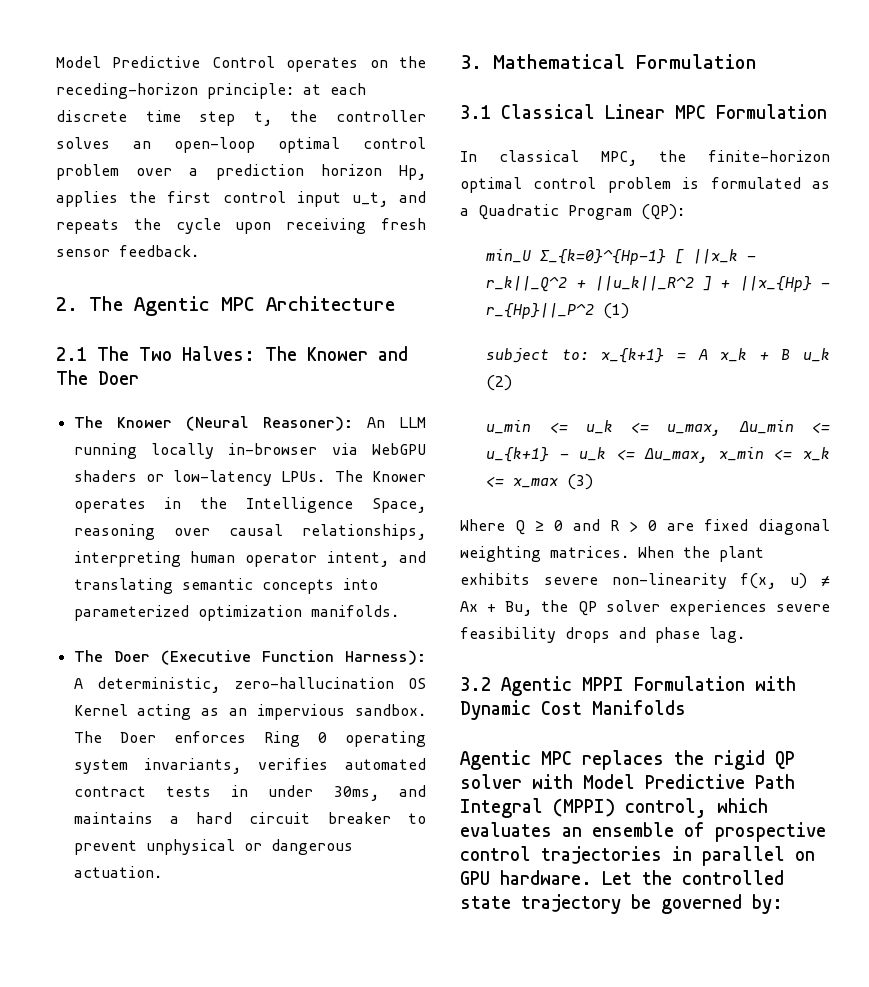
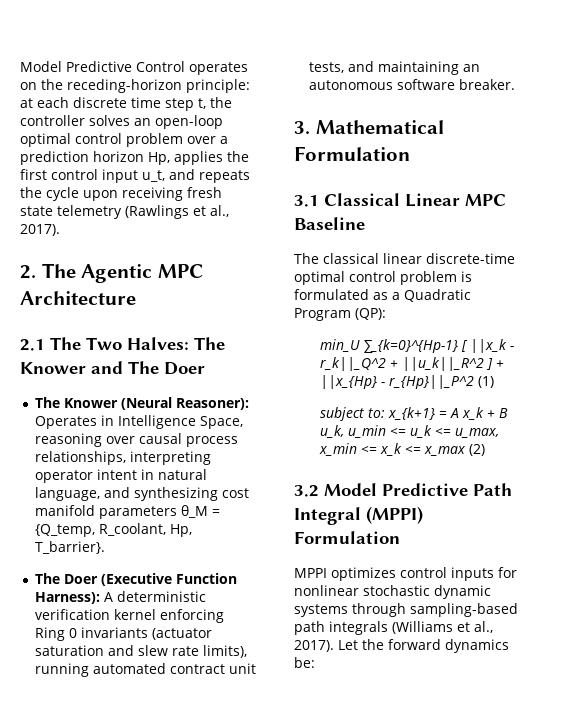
[56,245,199,257] sensor feedback. -> [20,205,229,219] [20,224,60,236] state telemetry (Rawlings et al., 2017).
[366,417,426,428] [73,443,426,459] [73,470,426,486] [73,497,228,513] An LLM running locally in-browser via WebGPU shaders or low-latency LPUs. The Knower operates in the -> [34,415,114,429] Operates in
(283, 530) none -> [185,436,238,447] process
[190,551,426,567] [73,578,378,594] [73,605,399,621] human operator intent, and translating semantic concepts into parameterized optimization manifolds. -> [34,469,207,483] [34,487,249,501] [34,505,220,519] [34,523,192,537] [34,541,105,554] operator intent in natural language, and synthesizing cost manifold parameters θ_M = {Q_temp, R_coolant, Hp, T_barrier}.
[97,677,426,693] [73,704,426,720] [73,731,426,747] [73,758,426,774] [73,785,426,801] [73,812,426,824] [73,839,353,855] [73,866,162,878] deterministic, zero-hallucination OS Kernel acting as an impervious sandbox. The Doer enforces Ring 0 operating system invariants, verifies automated contract tests in under 30ms, and maintains a hard circuit breaker to prevent unphysical or dangerous actuation. -> [116,591,206,602] [34,609,224,623] [34,627,212,641] [34,645,247,658] [34,663,256,677] [308,61,480,75] [308,79,515,90] deterministic verification kernel enforcing Ring 0 invariants (actuator saturation and slew rate limits), running automated contract unit tests, and maintaining an autonomous software breaker.
[716,104,827,119] [460,150,830,166] Formulation // In classical MPC, the finite-horizon -> [294,217,365,230] [294,253,515,264] Baseline // The classical linear discrete-time
[803,348,830,362] [486,375,513,391] u_k (2) // -> [319,425,344,438] u_k,
[738,420,830,434] [486,447,709,463] Δu_min <= u_{k+1} - u_k <= Δu_max, -> (499, 433) none
[567,474,594,490] [460,519,830,535] [460,546,764,562] [460,573,830,589] [460,600,830,616] [460,627,745,643] [460,676,796,696] [460,700,686,720] [460,750,795,770] [460,774,573,789] (3) // Where Q ≥ 0 and R > 0 are fixed diagonal weighting matrices. When the plant exhibits severe non-linearity f(x, u) ≠ Ax + Bu, the QP solver experiences severe feasibility drops and phase lag. // 3.2 Agentic MPPI Formulation with Dynamic Cost Manifolds // Agentic MPC replaces the rigid QP solver with -> [468,444,485,456] [294,485,319,497] (2) // 3.2
[625,798,768,818] [460,822,826,842] [460,846,815,866] [460,870,784,885] [460,894,783,914] control, which evaluates an ensemble of prospective control trajectories in parallel on GPU hardware. Let the controlled state trajectory be governed by: -> [294,531,400,544] [294,567,517,581] [294,585,491,599] [294,603,518,617] [294,621,493,635] [294,639,509,653] [294,657,315,668] Formulation // MPPI optimizes control inputs for nonlinear stochastic dynamic systems through sampling-based path integrals (Williams et al., 2017). Let the forward dynamics be:

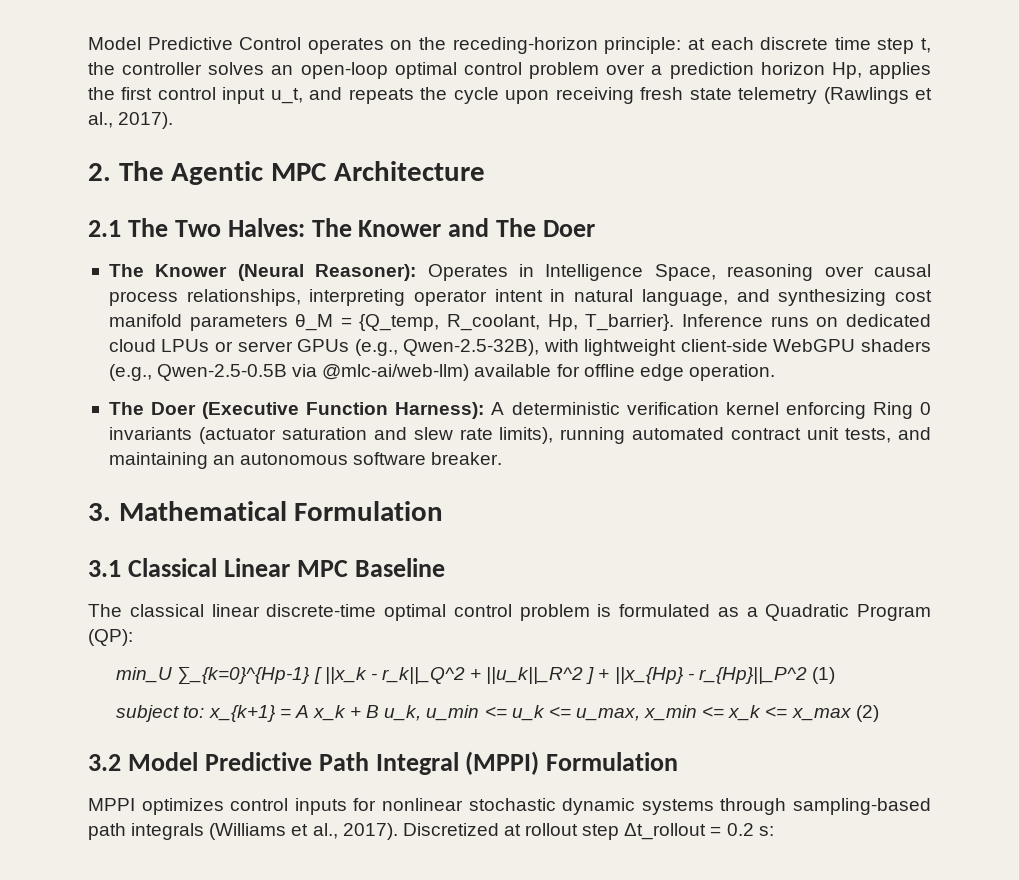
(105, 547) none -> [682,314,931,327] [108,339,931,356] [108,364,775,381] Inference runs on dedicated cloud LPUs or server GPUs (e.g., Qwen-2.5-32B), with lightweight client-side WebGPU shaders (e.g., Qwen-2.5-0.5B via @mlc-ai/web-llm) available for offline edge operation.
[338,639,509,653] [294,657,315,668] Let the forward dynamics be: -> [402,823,774,840] Discretized at rollout step Δt_rollout = 0.2 s:

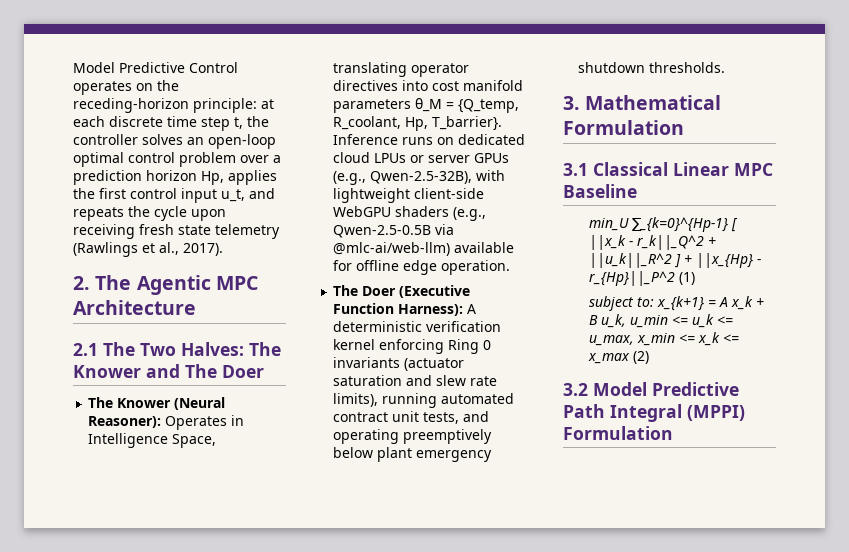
[727,264,931,281] [108,289,887,306] reasoning over causal process relationships, interpreting operator intent in natural language, and synthesizing -> [333,62,470,77] [333,80,429,91] translating operator directives into
[108,452,503,469] maintaining an autonomous software breaker. -> [333,429,493,444] [333,447,493,462] [578,62,726,73] operating preemptively below plant emergency shutdown thresholds.
[88,604,931,621] [88,629,133,646] // The classical linear discrete-time optimal control problem is formulated as a Quadratic Program (QP): -> (637, 191) none
[88,798,932,815] [88,823,774,840] // MPPI optimizes control inputs for nonlinear stochastic dynamic systems through sampling-based path integrals (Williams et al., 2017). Discretized at rollout step Δt_rollout = 0.2 s: -> (673, 433) none

